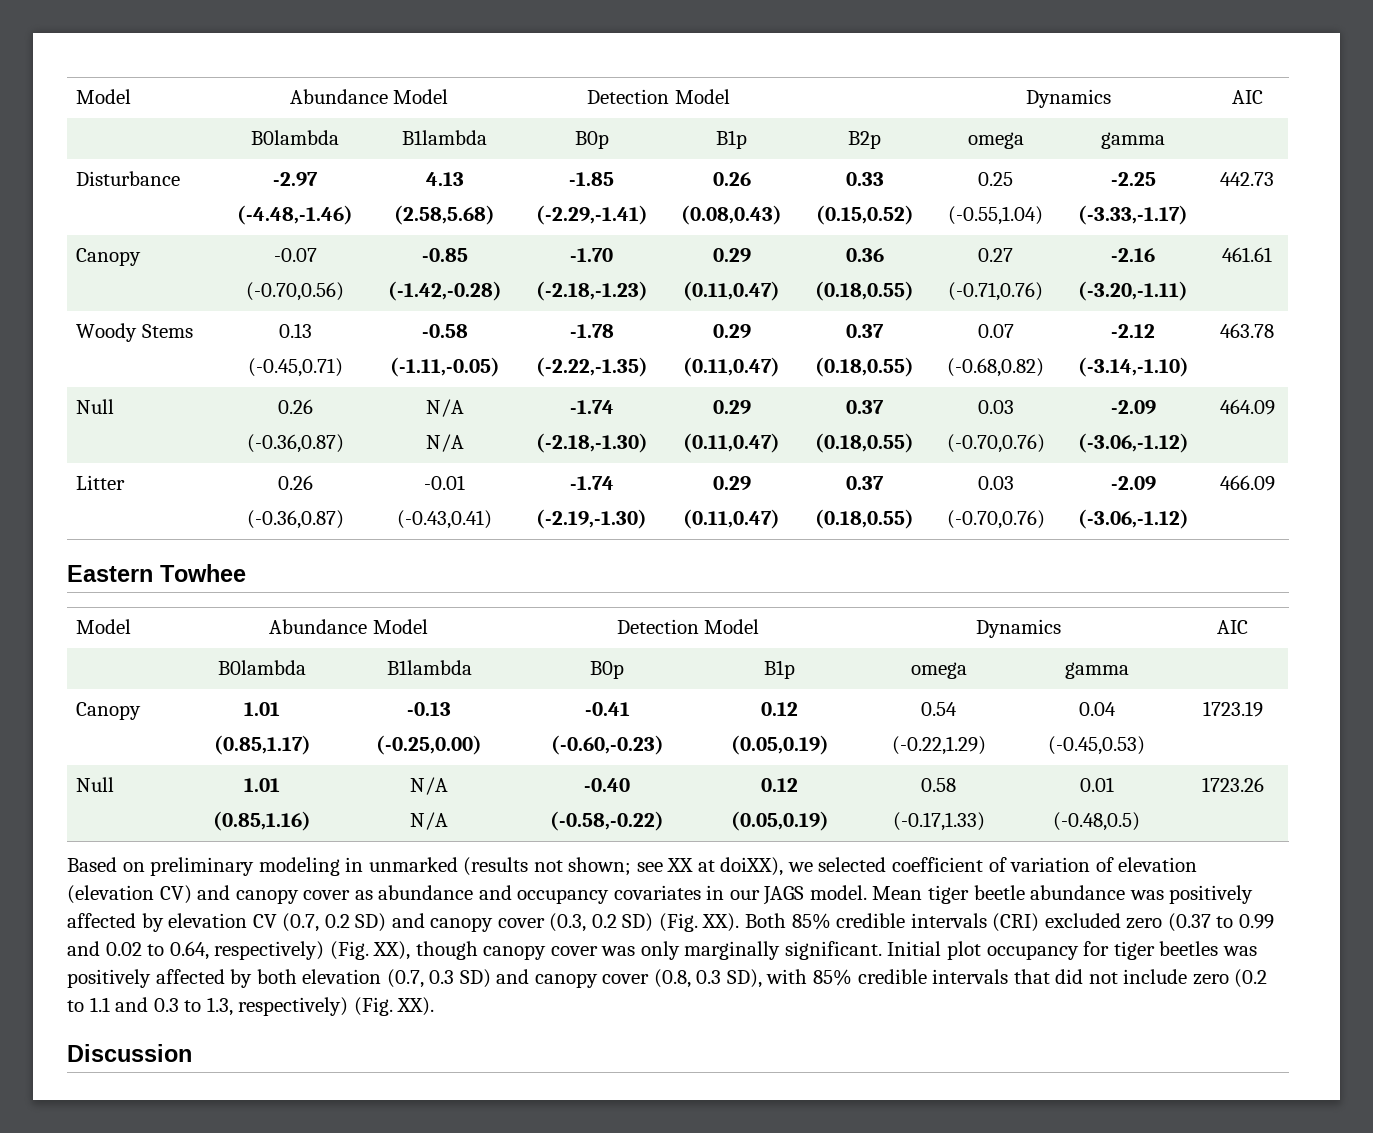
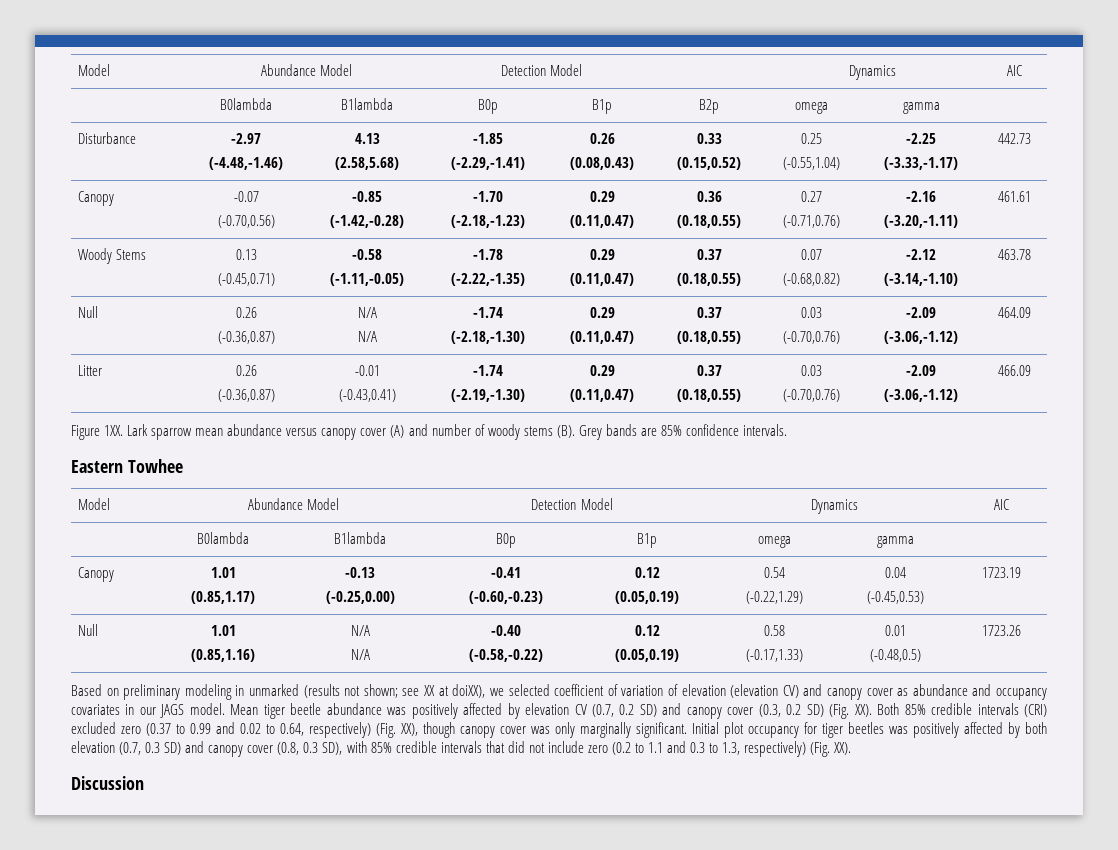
(1275, 483) none -> [71,424,788,440] // Figure 1XX. Lark sparrow mean abundance versus canopy cover (A) and number of woody stems (B). Grey bands are 85% confidence intervals.

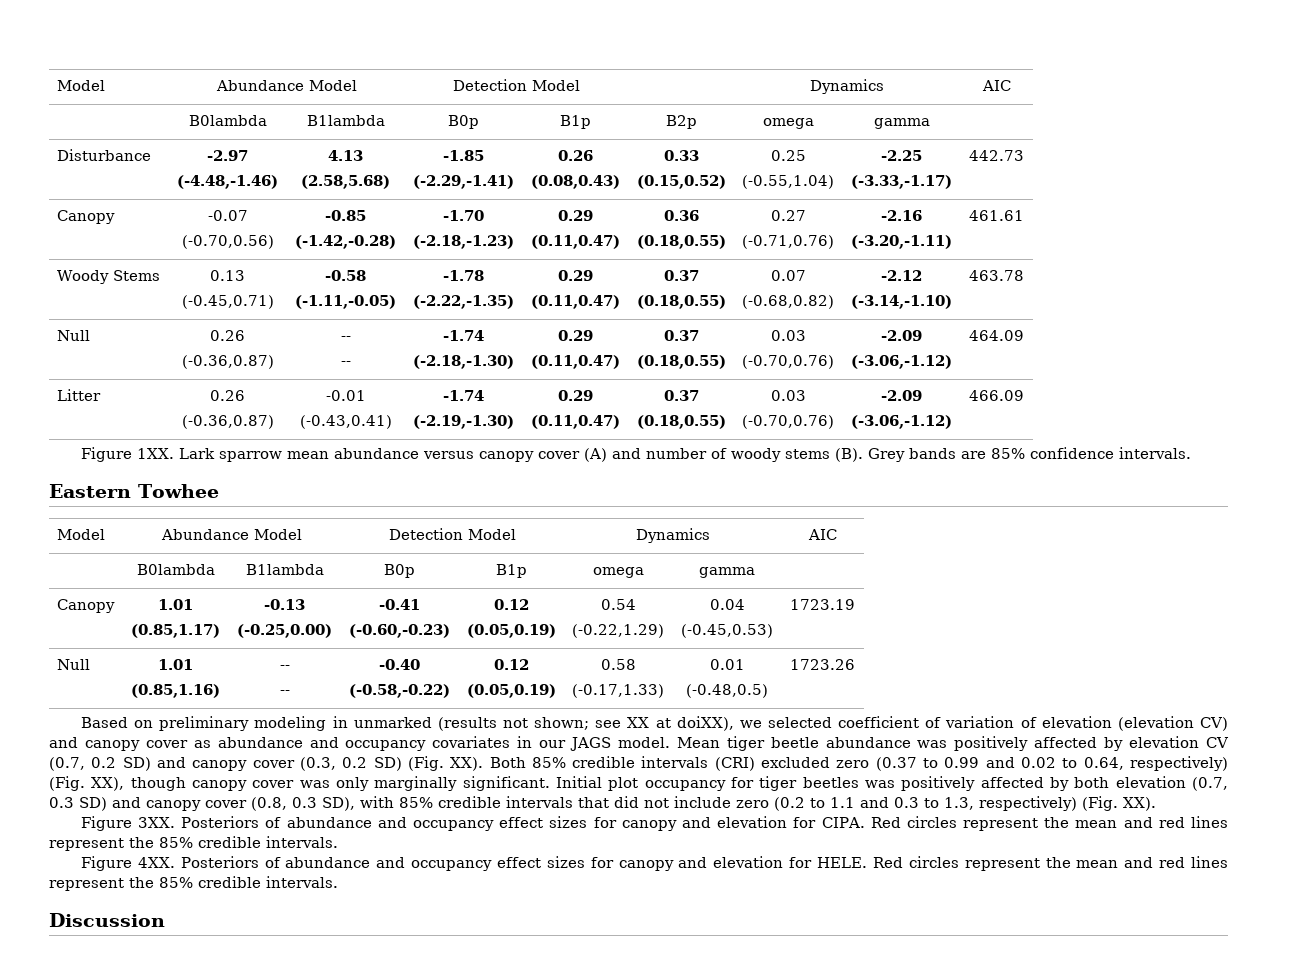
[357,307,377,318] [357,331,377,342] N/A // N/A -> [340,336,351,341] [340,361,351,366] -- // --
[350,625,370,636] [350,649,370,660] N/A // N/A -> [279,665,290,670] [279,690,290,695] -- // --
(852, 748) none -> [80,816,1228,831] [49,836,338,851] [80,856,1229,871] [49,876,338,891] // Figure 3XX. Posteriors of abundance and occupancy effect sizes for canopy and elevation for CIPA. Red circles represent the mean and red lines represent the 85% credible intervals. // Figure 4XX. Posteriors of abundance and occupancy effect sizes for canopy and elevation for HELE. Red circles represent the mean and red lines represent the 85% credible intervals.

